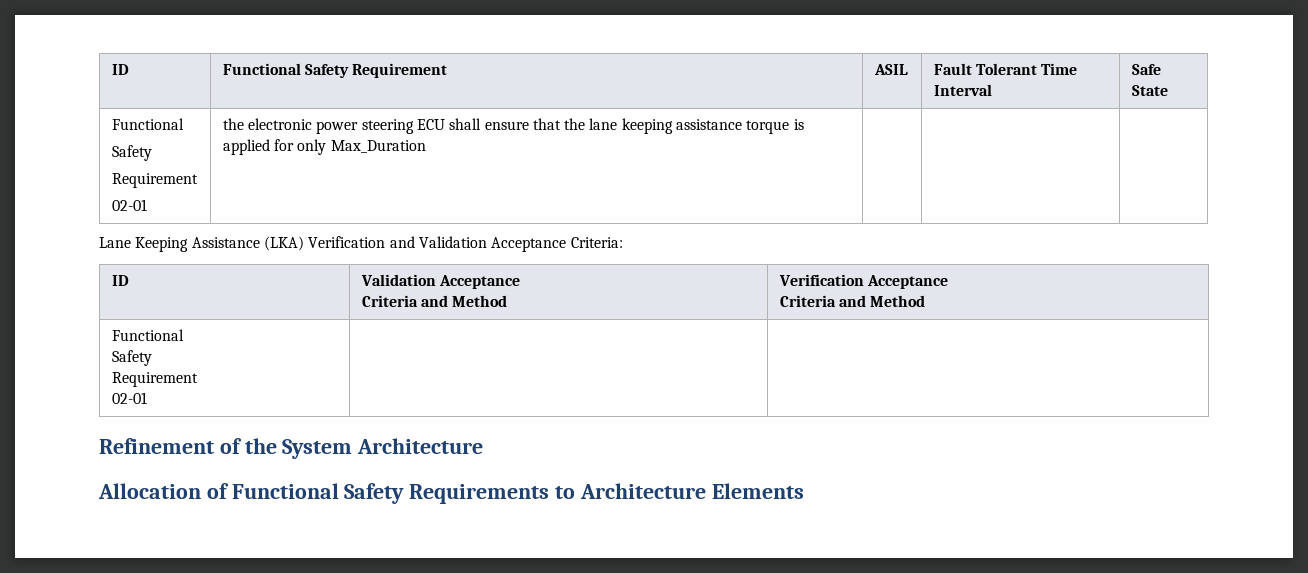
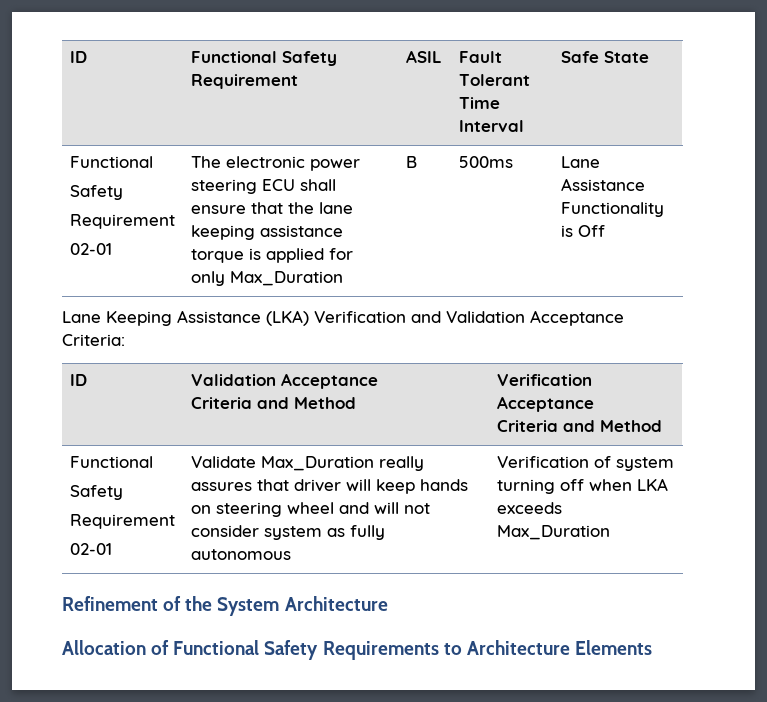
[222,118,244,130] the -> [190,156,221,168] The
(426, 146) | | -> [405,156,417,168] [458,156,513,168] [560,156,600,168] [560,178,645,191] [560,202,664,217] [560,225,605,237] B | 500ms | Lane Assistance Functionality is Off
(147, 398) | -> [190,456,424,471] [190,479,468,494] [190,502,430,517] [190,525,385,540] [190,549,291,560] [496,456,674,471] [496,478,668,494] [496,502,562,514] [496,525,610,540] Validate Max_Duration really assures that driver will keep hands on steering wheel and will not consider system as fully autonomous | Verification of system turning off when LKA exceeds Max_Duration

